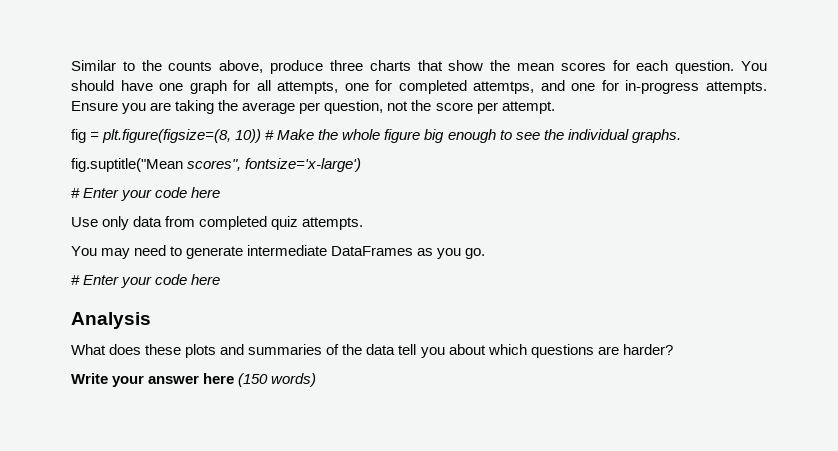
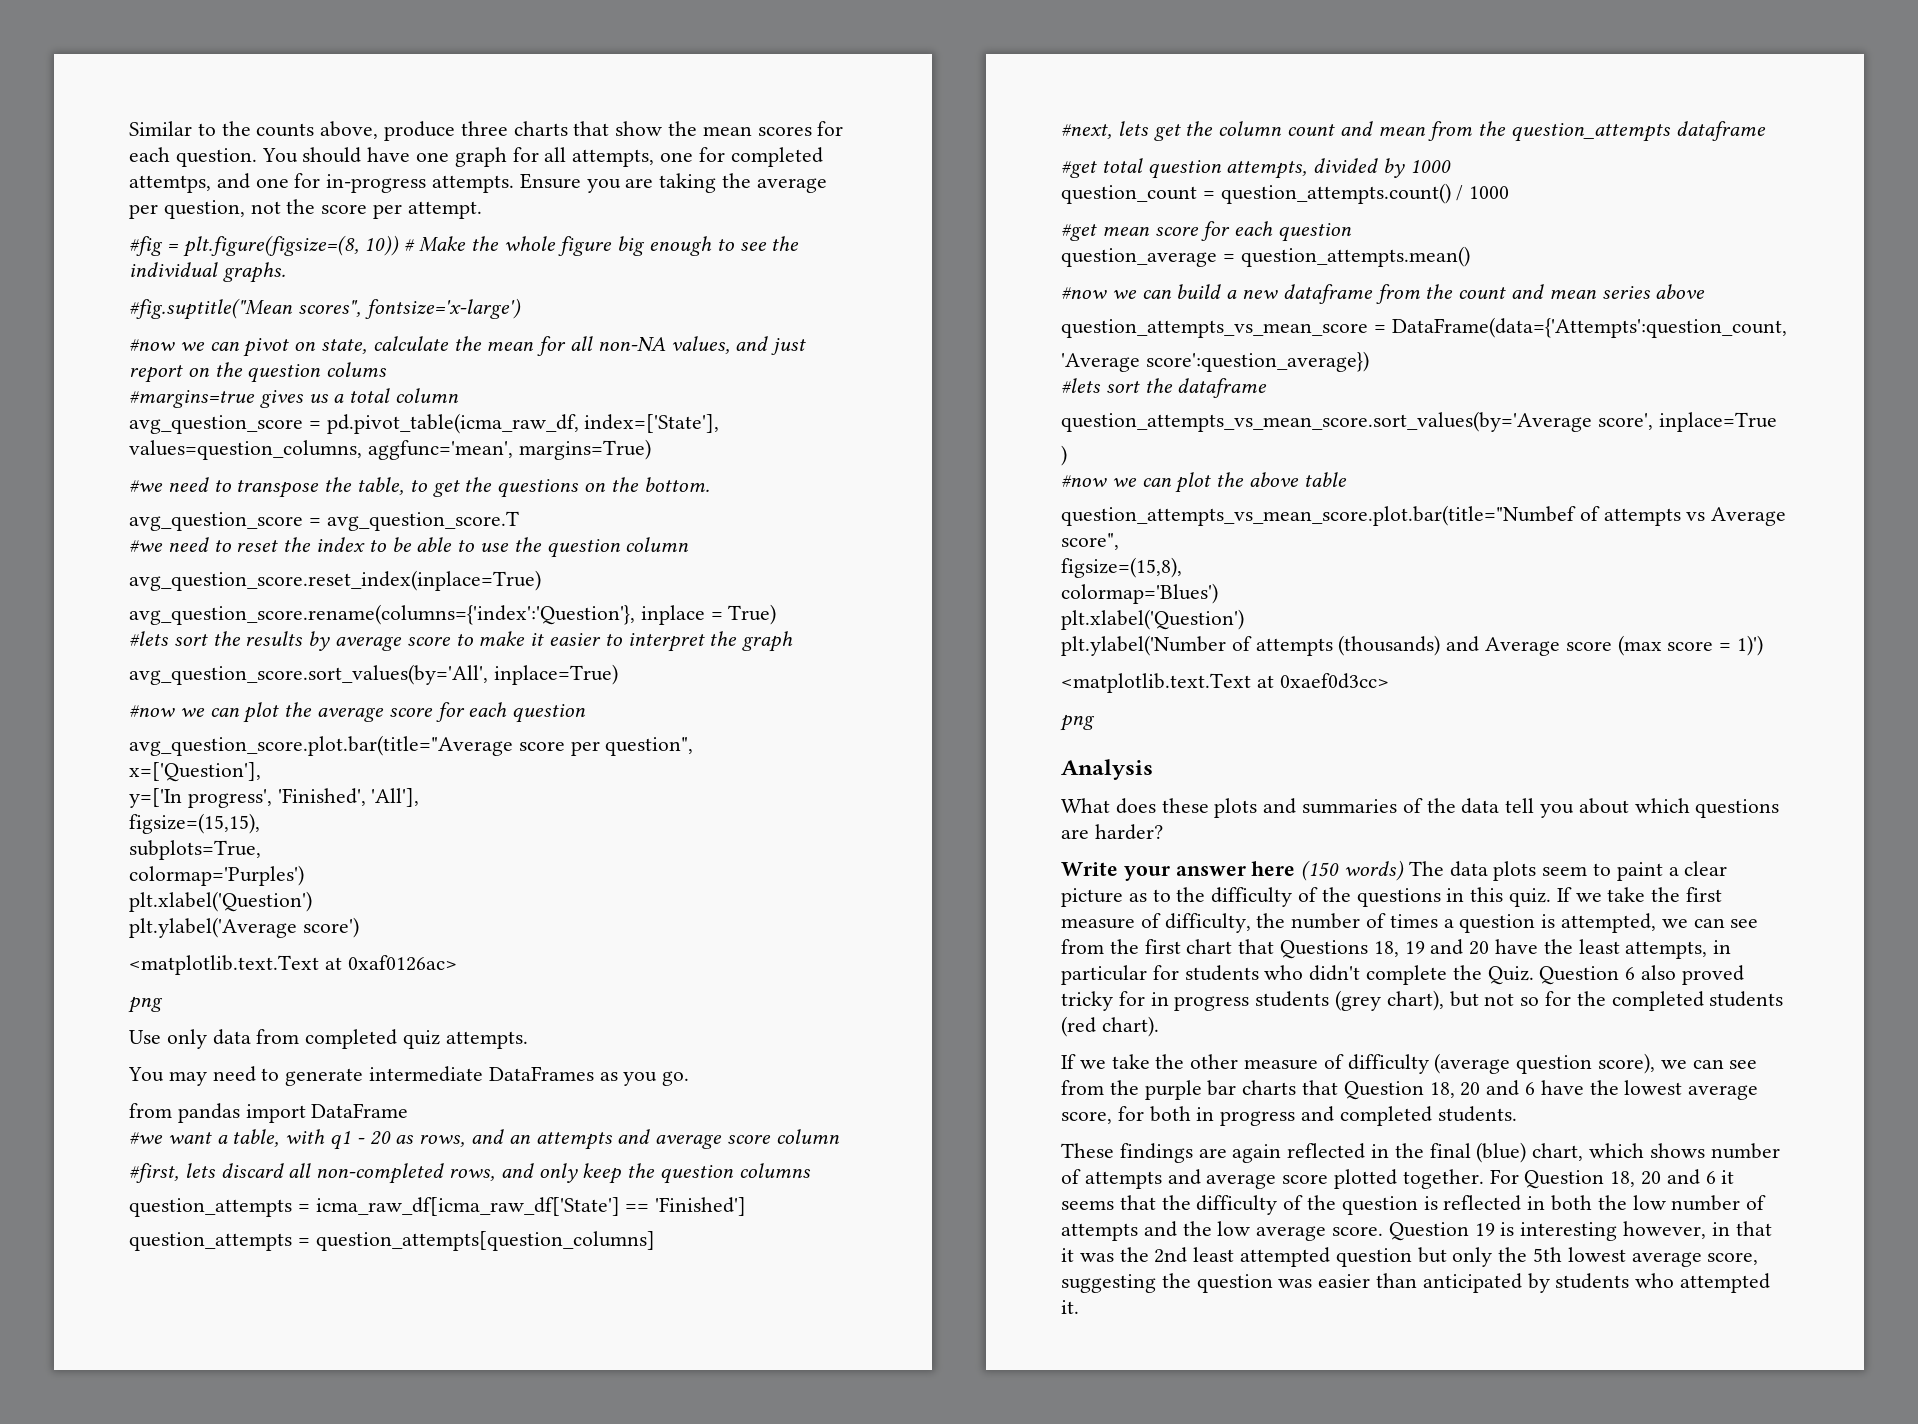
[71,129,86,143] fig -> [129,236,163,256] #fig
[71,158,183,172] fig.suptitle("Mean -> [129,298,293,320] #fig.suptitle("Mean
[71,187,221,201] # Enter your code here -> [129,336,807,357] [129,362,388,383] [129,388,460,408] [129,413,720,434] [129,439,651,460] [129,477,710,498] [129,511,519,531] [129,537,690,558] [129,570,541,591] [129,604,777,625] [129,631,794,652] [129,664,618,685] [129,702,587,723] [129,735,694,756] [129,762,261,782] [129,788,420,808] [129,813,260,834] [129,840,261,860] [129,865,304,886] [129,891,312,912] [129,917,359,938] [129,955,457,975] [128,996,163,1013] #now we can pivot on state, calculate the mean for all non-NA values, and just report on the question colums // #margins=true gives us a total column // avg_question_score = pd.pivot_table(icma_raw_df, index=['State'], values=question_columns, aggfunc='mean', margins=True) // #we need to transpose the table, to get the questions on the bottom. // avg_question_score = avg_question_score.T // #we need to reset the index to be able to use the question column // avg_question_score.reset_index(inplace=True) // avg_question_score.rename(columns={'index':'Question'}, inplace = True) // #lets sort the results by average score to make it easier to interpret the graph // avg_question_score.sort_values(by='All', inplace=True) // #now we can plot the average score for each question // avg_question_score.plot.bar(title="Average score per question", // x=['Question'], // y=['In progress', 'Finished', 'All'], // figsize=(15,15), // subplots=True, // colormap='Purples') // plt.xlabel('Question') // plt.ylabel('Average score') // <matplotlib.text.Text at 0xaf0126ac> // png
[71,274,221,288] # Enter your code here -> [129,1103,409,1123] [129,1129,840,1150] [129,1163,811,1184] [129,1197,747,1217] [129,1231,655,1251] [1061,121,1766,142] [1061,158,1451,179] [1061,183,1510,204] [1061,221,1353,242] [1061,246,1470,267] [1061,284,1706,304] [1061,317,1787,338] [1061,351,1369,372] [1061,378,1268,398] [1061,411,1777,432] [1061,445,1067,466] [1061,472,1347,493] [1061,505,1787,526] [1061,533,1119,550] [1061,557,1182,578] [1061,583,1218,604] [1061,609,1244,630] [1061,635,1764,656] [1061,673,1389,693] [1060,714,1095,731] from pandas import DataFrame // #we want a table, with q1 - 20 as rows, and an attempts and average score column // #first, lets discard all non-completed rows, and only keep the question columns // question_attempts = icma_raw_df[icma_raw_df['State'] == 'Finished'] // question_attempts = question_attempts[question_columns] // #next, lets get the column count and mean from the question_attempts dataframe // #get total question attempts, divided by 1000 // question_count = question_attempts.count() / 1000 // #get mean score for each question // question_average = question_attempts.mean() // #now we can build a new dataframe from the count and mean series above // question_attempts_vs_mean_score = DataFrame(data={'Attempts':question_count, // 'Average score':question_average}) // #lets sort the dataframe // question_attempts_vs_mean_score.sort_values(by='Average score', inplace=True // ) // #now we can plot the above table // question_attempts_vs_mean_score.plot.bar(title="Numbef of attempts vs Average score", // figsize=(15,8), // colormap='Blues') // plt.xlabel('Question') // plt.ylabel('Number of attempts (thousands) and Average score (max score = 1)') // <matplotlib.text.Text at 0xaef0d3cc> // png
(317, 380) none -> [1408,861,1728,881] [1061,887,1723,907] [1061,913,1759,933] [1061,939,1732,959] [1061,965,1744,985] [1061,990,1784,1011] [1061,1016,1159,1037] [1061,1053,1758,1074] [1061,1080,1759,1100] [1061,1106,1517,1126] [1061,1142,1780,1163] [1061,1169,1735,1189] [1061,1195,1767,1215] [1061,1221,1772,1241] [1061,1247,1759,1267] [1061,1273,1771,1293] [1061,1300,1079,1314] The data plots seem to paint a clear picture as to the difficulty of the questions in this quiz. If we take the first measure of difficulty, the number of times a question is attempted, we can see from the first chart that Questions 18, 19 and 20 have the least attempts, in particular for students who didn't complete the Quiz. Question 6 also proved tricky for in progress students (grey chart), but not so for the completed students (red chart). // If we take the other measure of difficulty (average question score), we can see from the purple bar charts that Question 18, 20 and 6 have the lowest average score, for both in progress and completed students. // These findings are again reflected in the final (blue) chart, which shows number of attempts and average score plotted together. For Question 18, 20 and 6 it seems that the difficulty of the question is reflected in both the low number of attempts and the low average score. Question 19 is interesting however, in that it was the 2nd least attempted question but only the 5th lowest average score, suggesting the question was easier than anticipated by students who attempted it.

